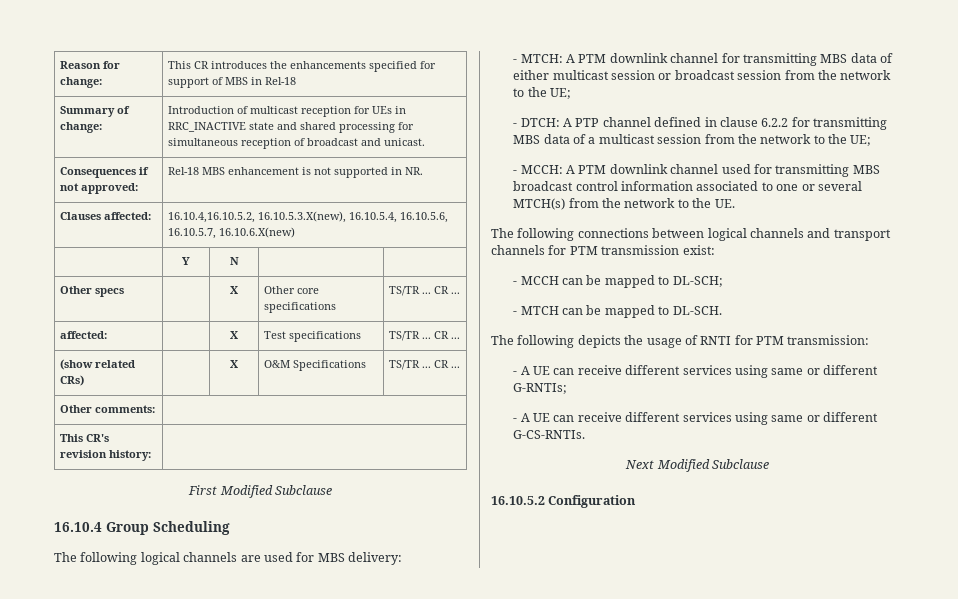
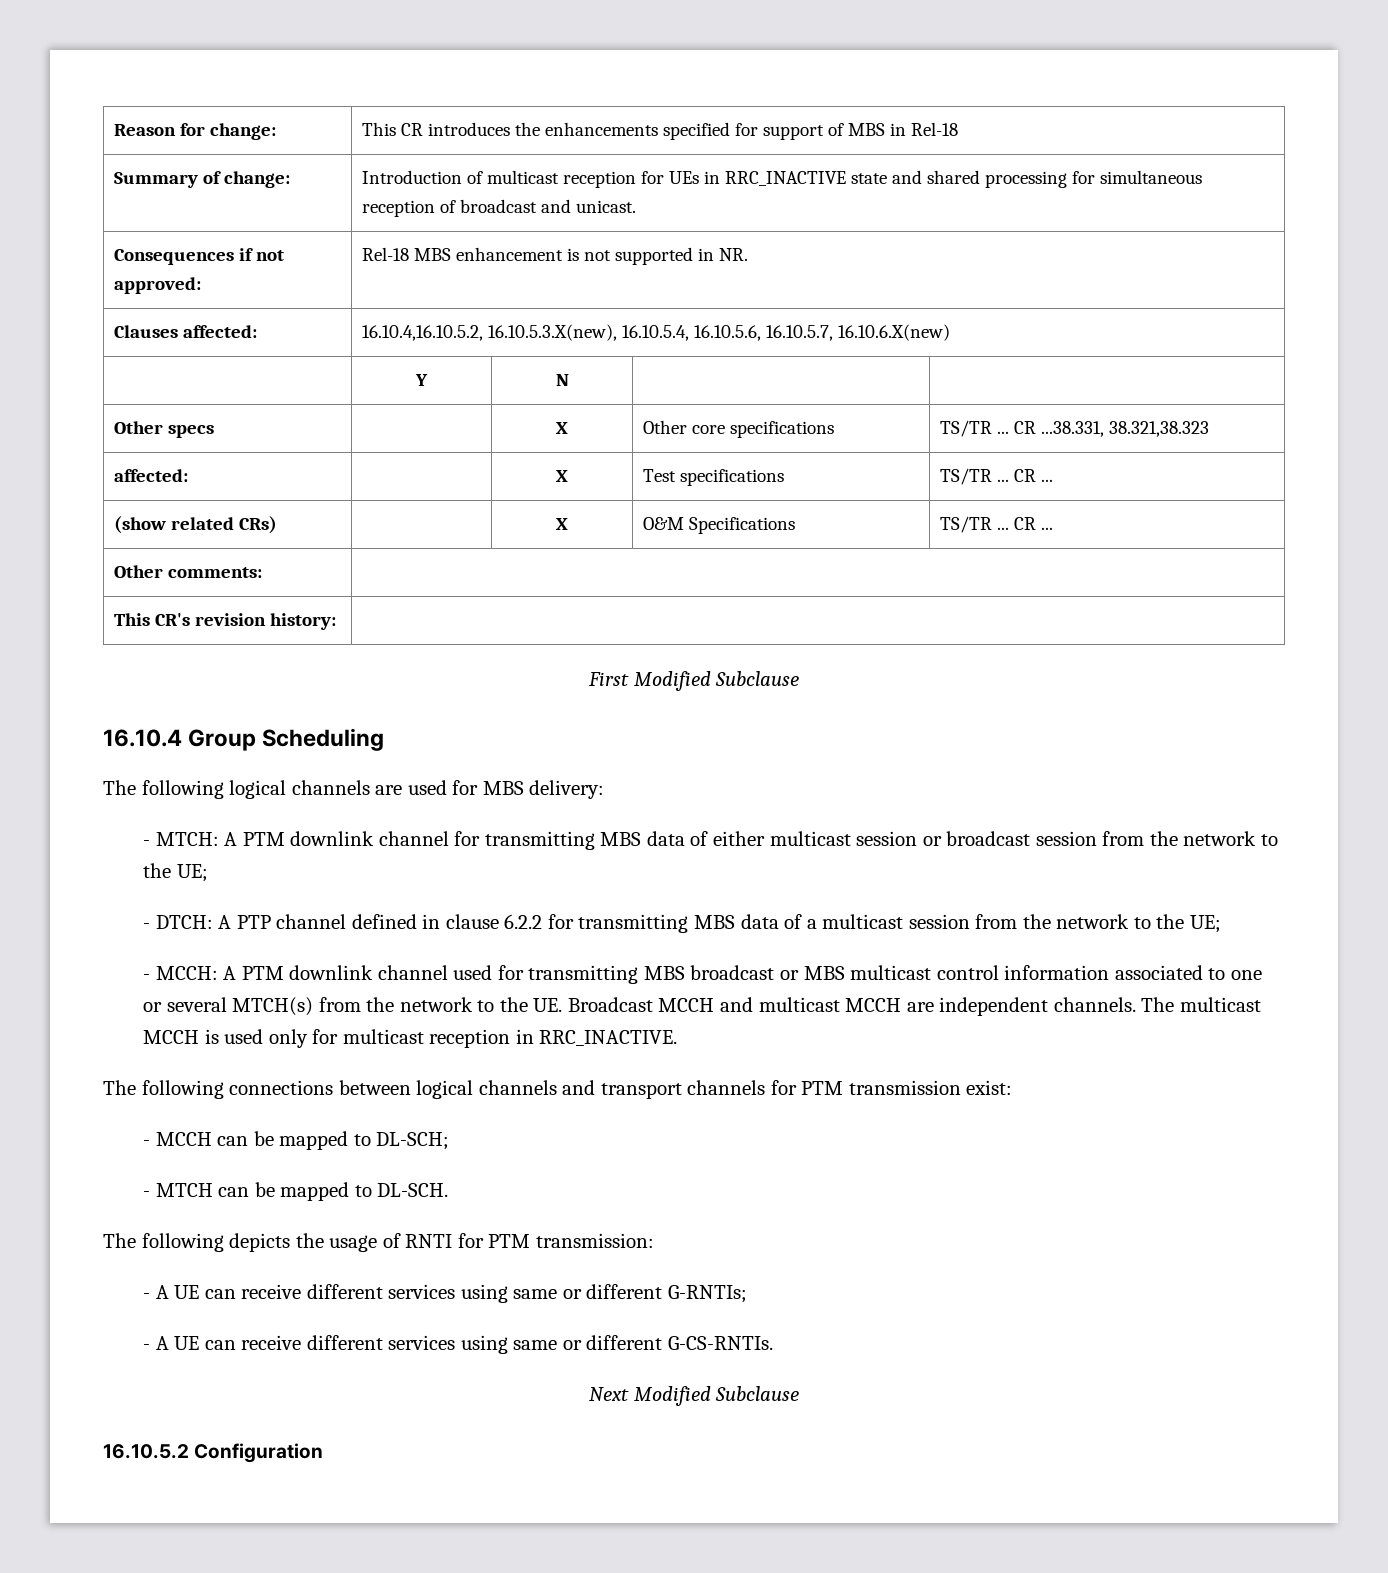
[450,292,460,294] ... -> [1041,421,1210,437] ...38.331, 38.321,38.323
(574, 186) none -> [780,965,932,980] or MBS multicast
(735, 203) none -> [567,997,1261,1016] [143,1029,678,1048] Broadcast MCCH and multicast MCCH are independent channels. The multicast MCCH is used only for multicast reception in RRC_INACTIVE.

